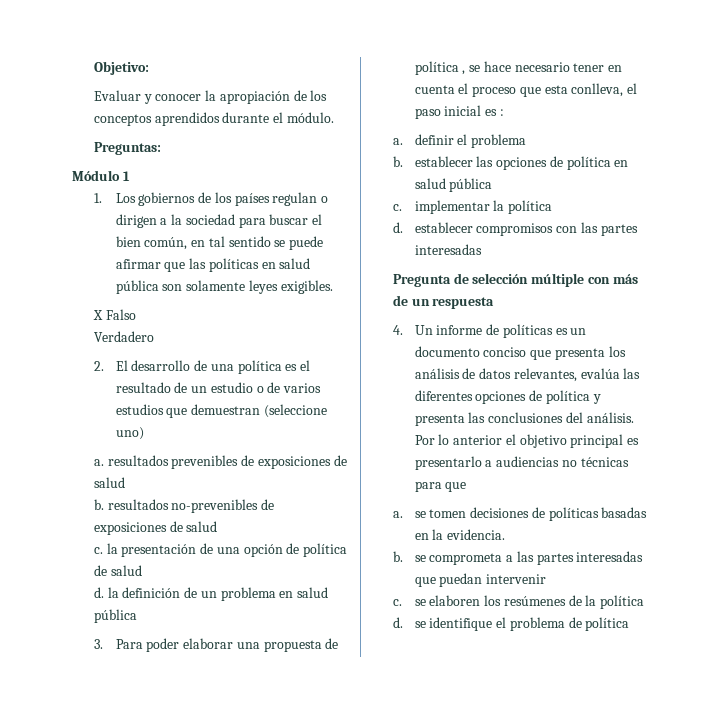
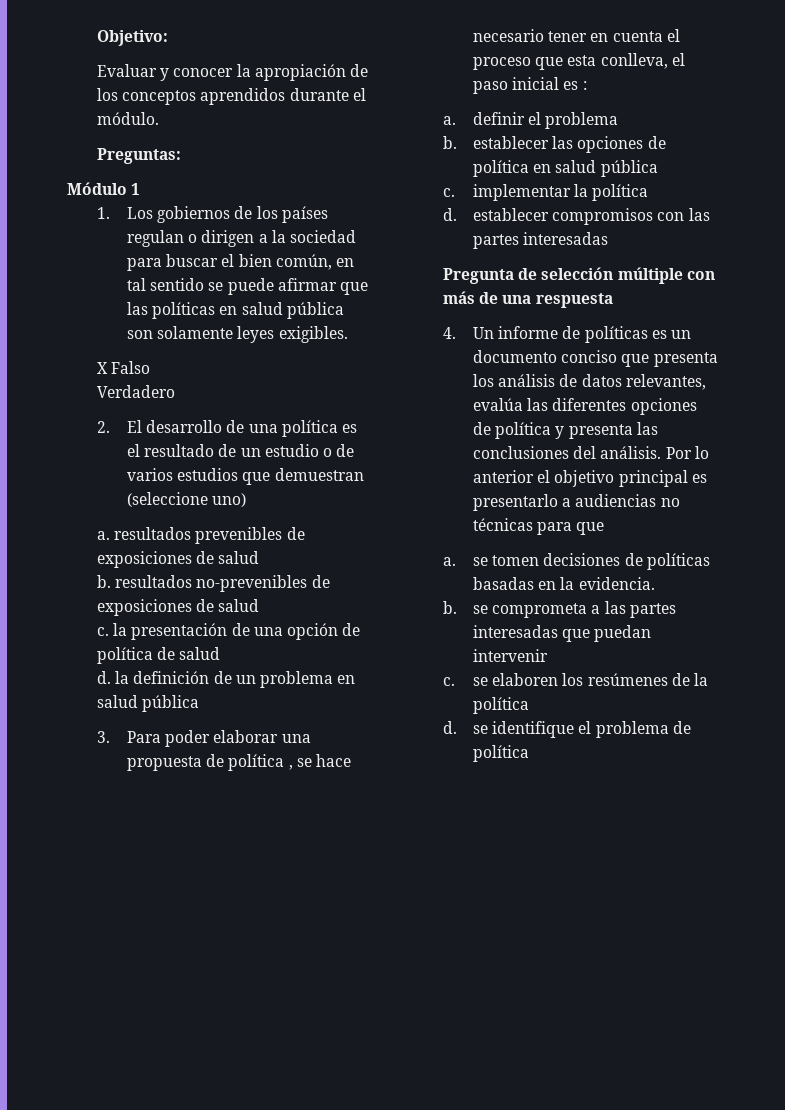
[411,298,430,306] un -> [502,295,532,304] una

